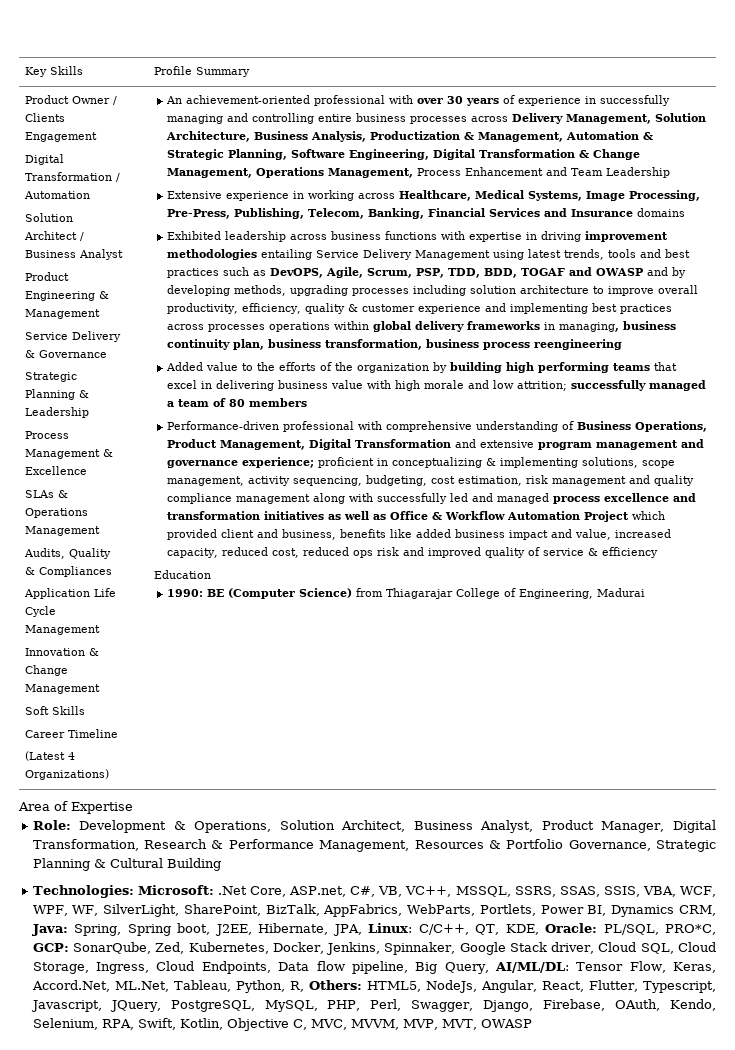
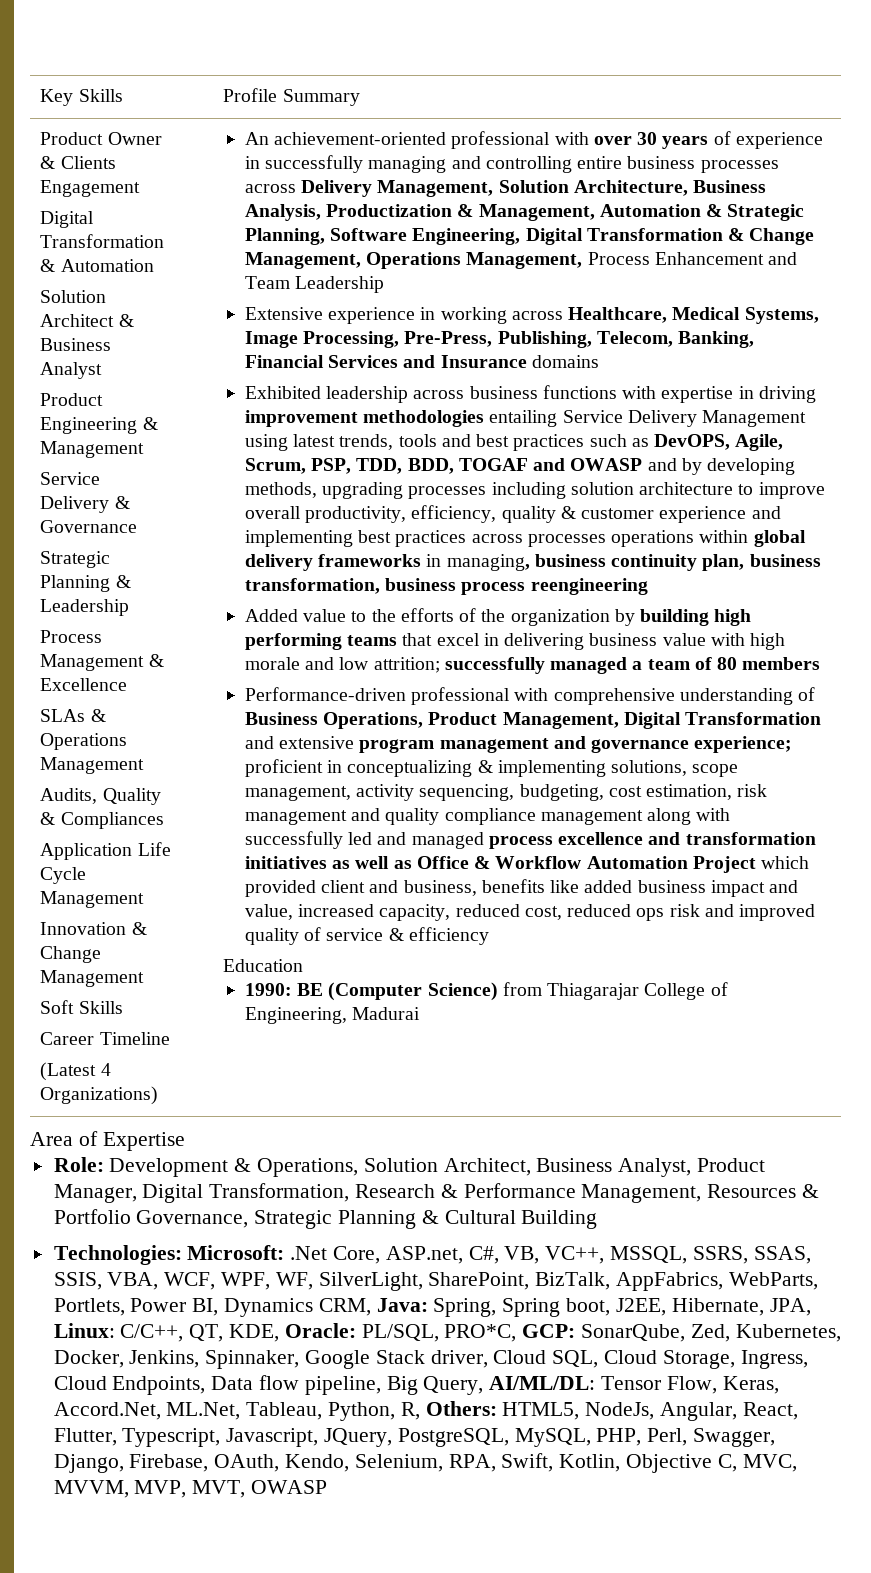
[113,96,118,105] / -> [40,156,56,169] &
[116,173,121,182] / -> [40,259,56,272] &
[80,232,85,241] / -> [118,314,134,327] &

